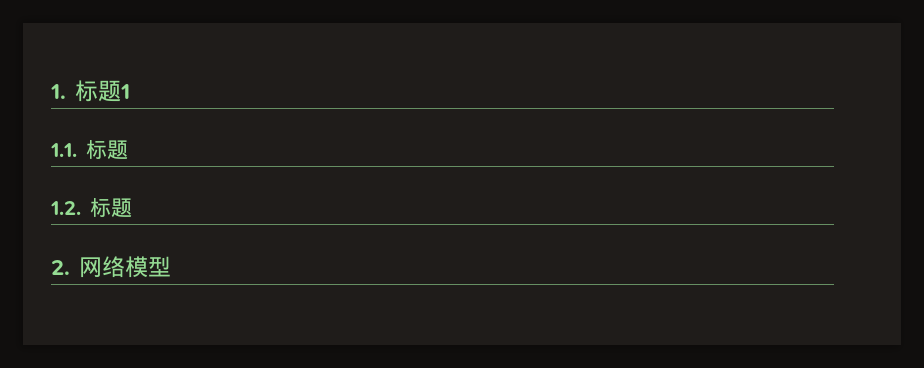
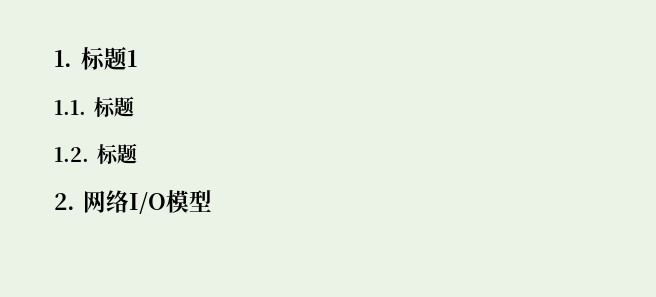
(125, 267) none -> [129,192,166,214] I/O

